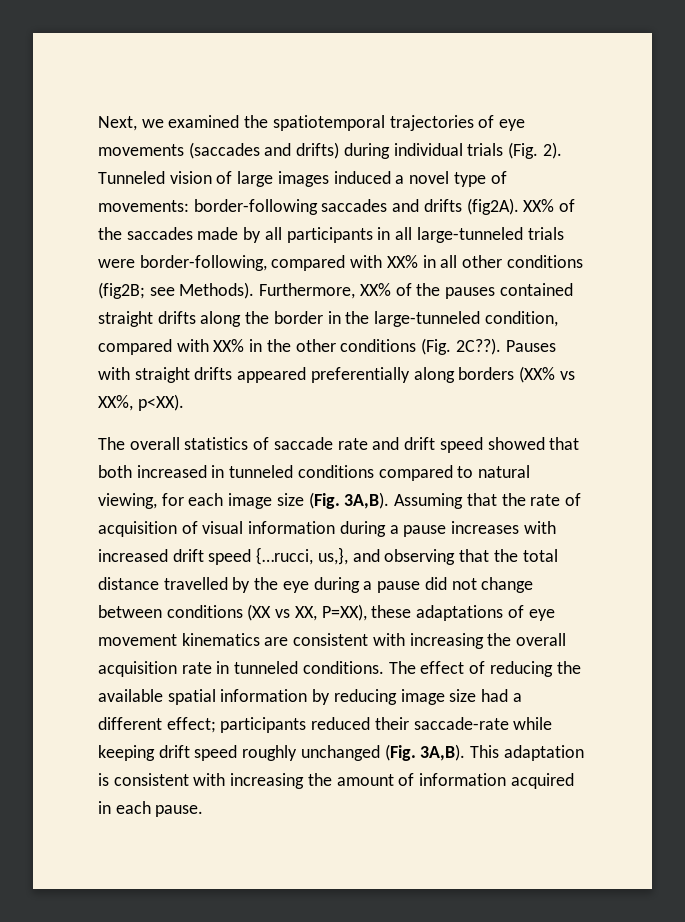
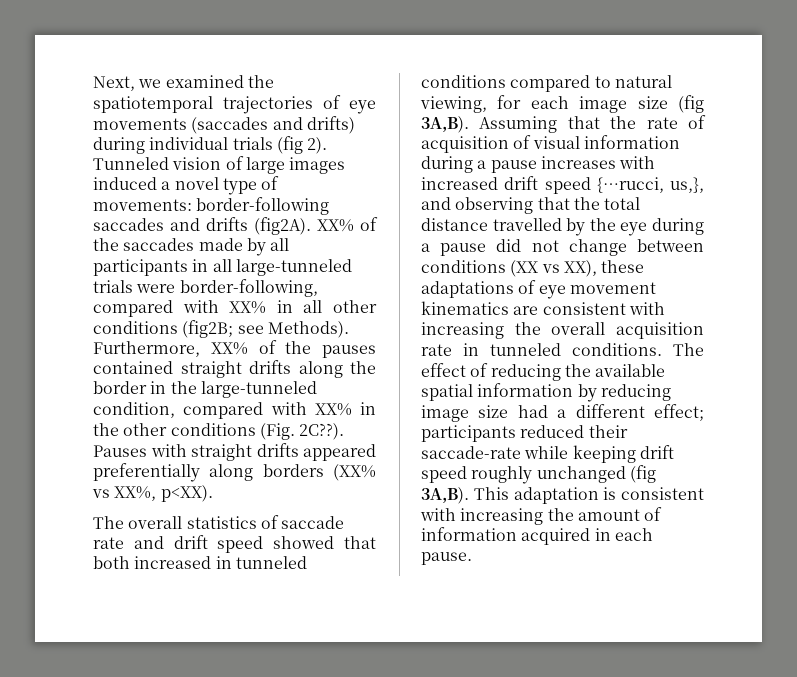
[508,142,539,159] (Fig. -> [276,136,303,154] (fig
[308,492,340,509] (Fig. -> [678,95,704,113] (fig
[294,604,367,621] XX, P=XX), -> [563,260,597,277] XX),
[384,744,416,761] (Fig. -> [629,465,656,483] (fig

